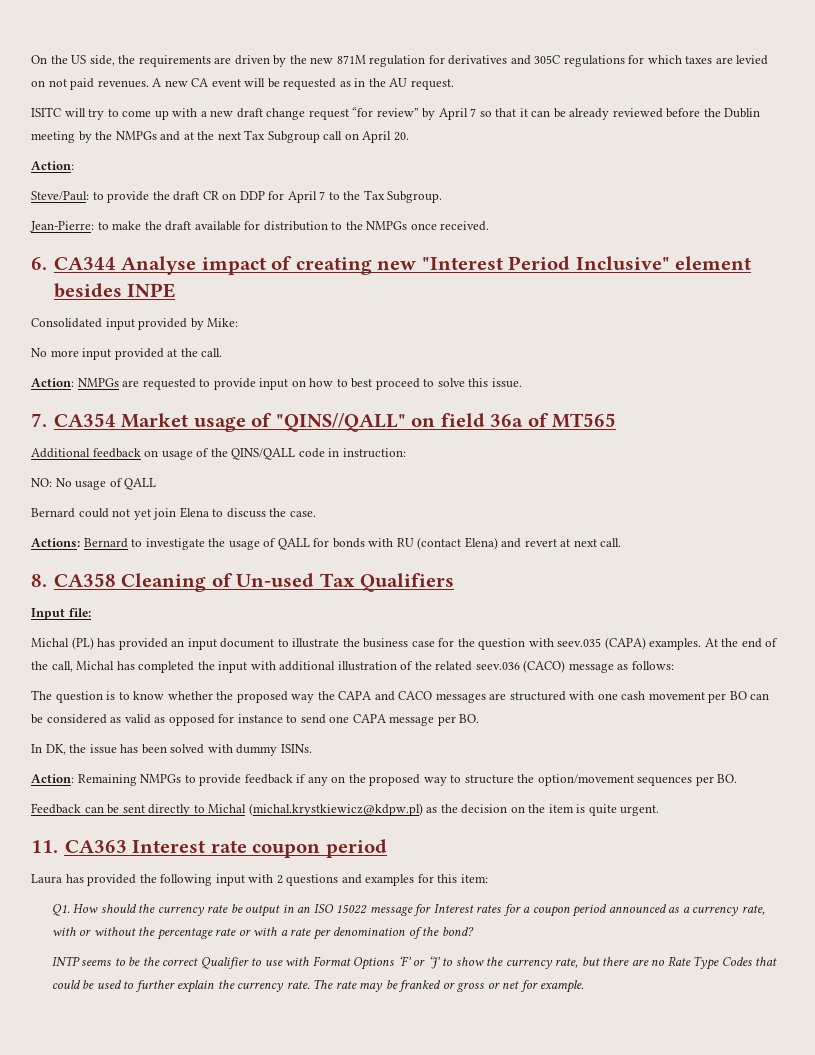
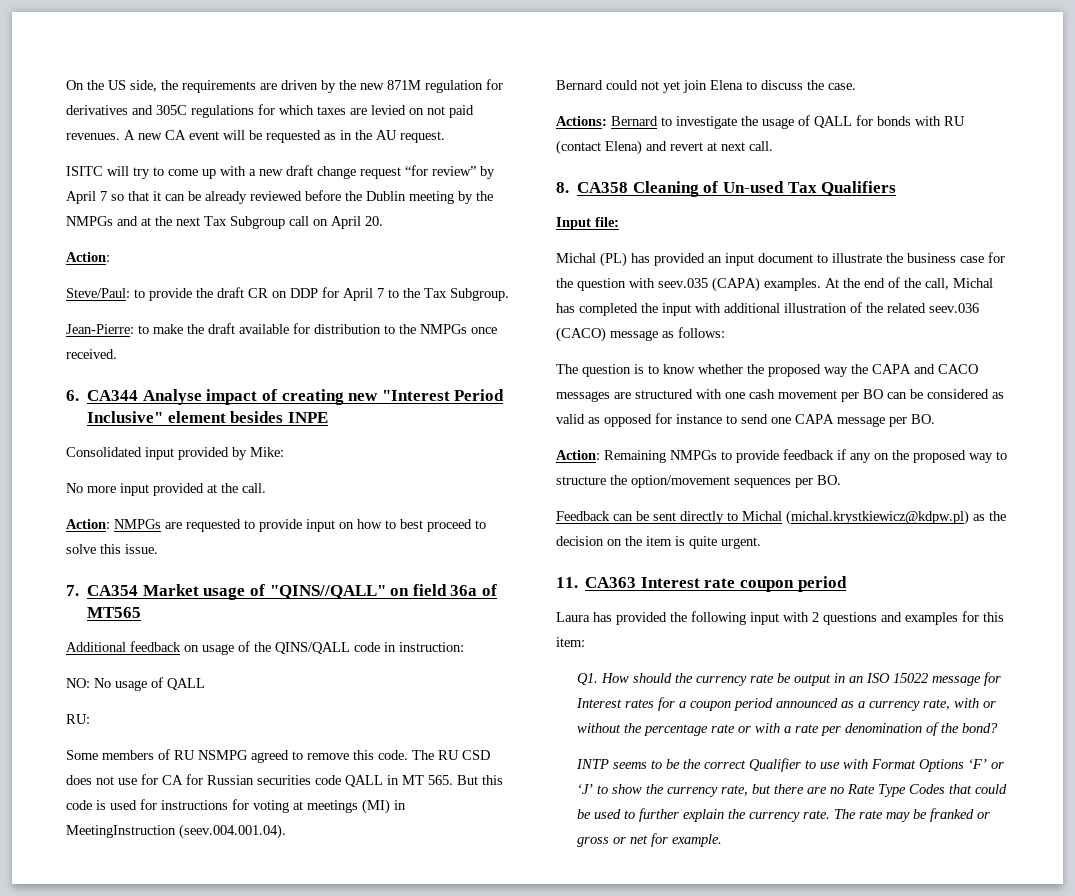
(157, 484) none -> [66,714,90,724] [66,749,490,763] [66,774,503,787] [66,799,406,814] [66,824,286,839] // RU: // Some members of RU NSMPG agreed to remove this code. The RU CSD does not use for CA for Russian securities code QALL in MT 565. But this code is used for instructions for voting at meetings (MI) in MeetingInstruction (seev.004.001.04).
[31,744,312,756] // In DK, the issue has been solved with dummy ISINs. -> (935, 419) none

